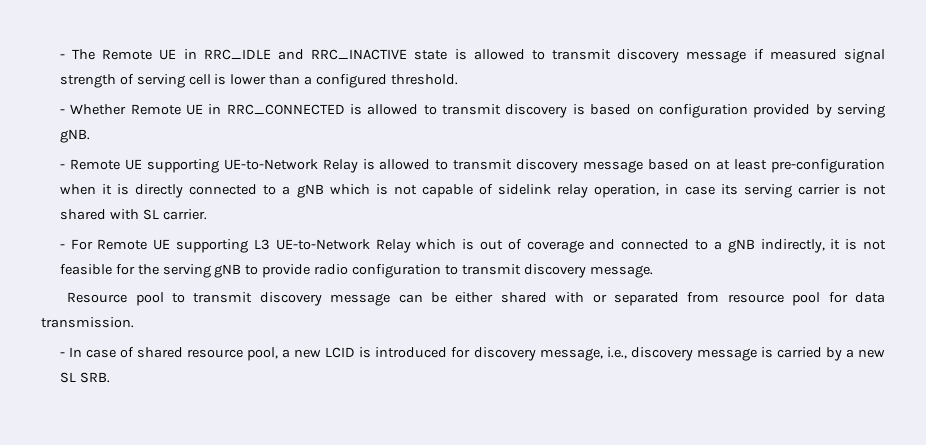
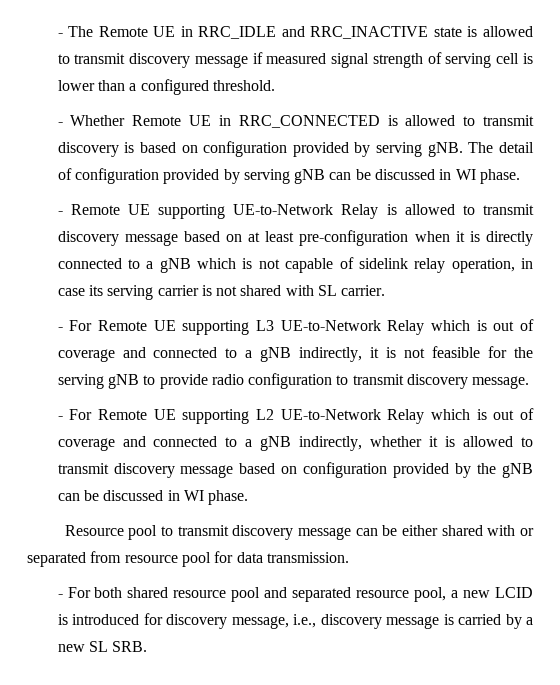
(90, 136) none -> [468,142,534,153] [57,168,521,184] The detail of configuration provided by serving gNB can be discussed in WI phase.
(653, 271) none -> [57,408,534,424] [57,436,534,451] [57,462,534,478] [57,490,249,505] // - For Remote UE supporting L2 UE-to-Network Relay which is out of coverage and connected to a gNB indirectly, whether it is allowed to transmit discovery message based on configuration provided by the gNB can be discussed in WI phase.
[68,347,184,358] In case of shared -> [67,587,352,602] For both shared resource pool and separated

